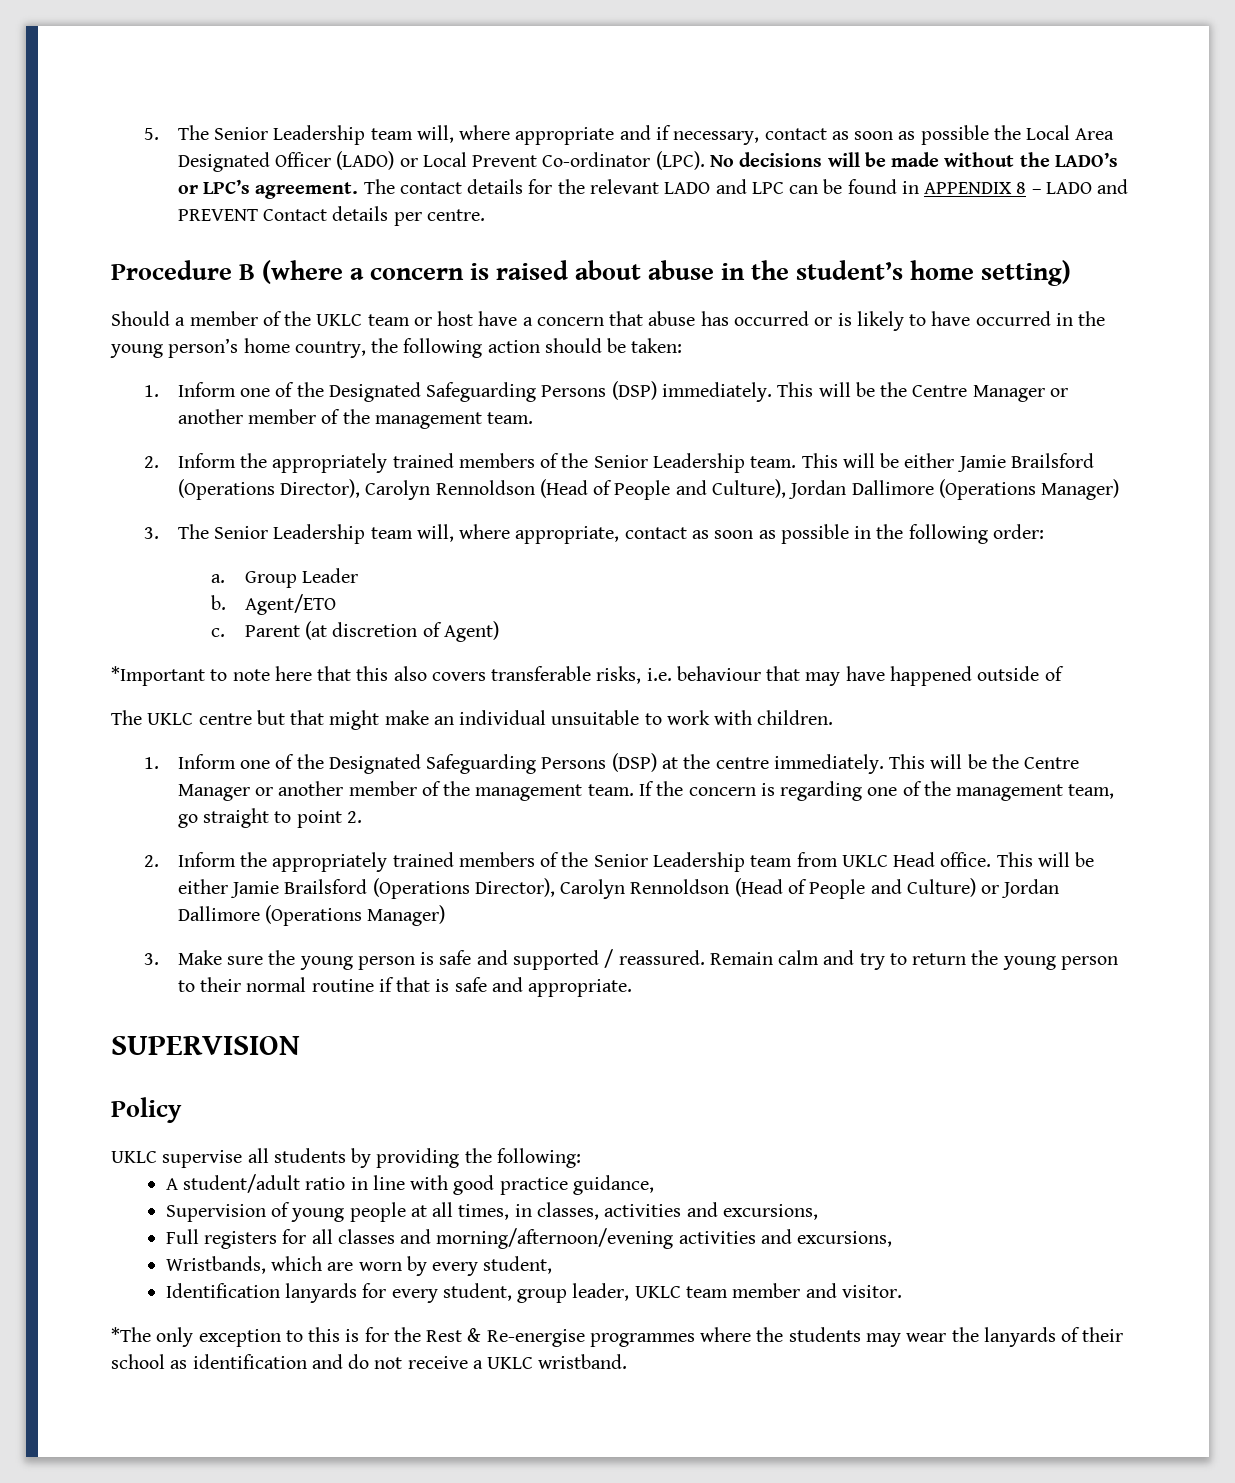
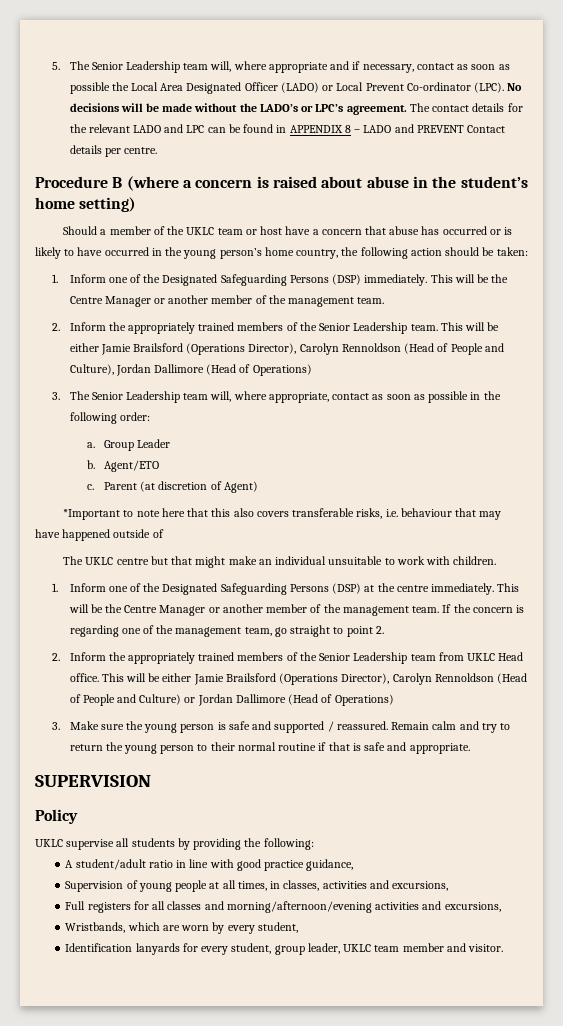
[938,479,1120,500] (Operations Manager) -> [206,364,312,376] (Head of Operations)
[265,905,446,926] (Operations Manager) -> [288,694,394,706] (Head of Operations)
[111,1327,1124,1347] [111,1354,628,1369] // *The only exception to this is for the Rest & Re-energise programmes where the students may wear the lanyards of their school as identification and do not receive a UKLC wristband. -> (504, 948) none

